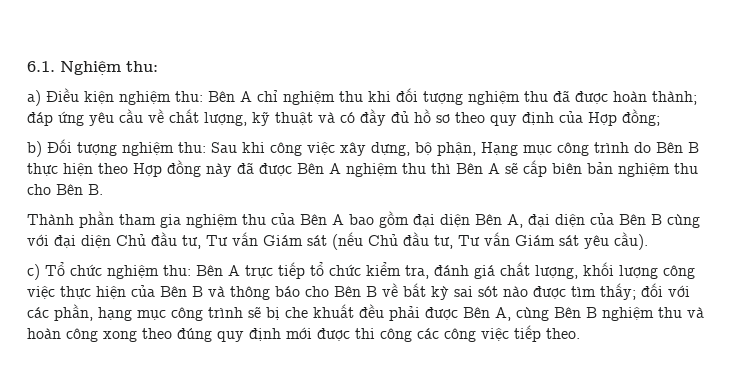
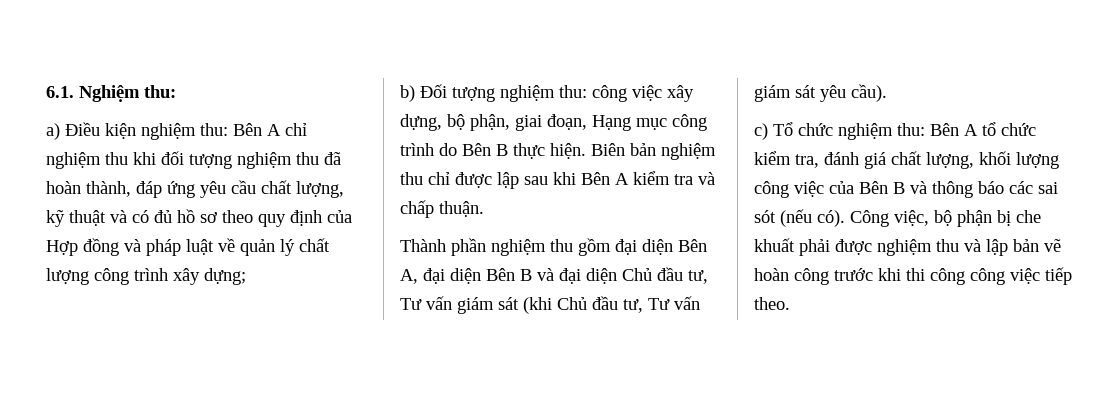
[575,91,697,105] được hoàn thành; -> [46,181,131,197] hoàn thành,
[148,109,164,123] về -> (256, 187) none
[360,109,386,126] đầy -> (149, 216) none
[622,109,660,126] đồng; -> [83,238,330,256] [46,268,246,285] đồng và pháp luật về quản lý chất lượng công trình xây dựng;
[211,142,265,153] Sau khi -> (587, 91) none
(476, 149) none -> [515,114,587,131] giai đoạn,
[63,160,698,177] [27,184,103,195] [27,211,374,228] hiện theo Hợp đồng này đã được Bên A nghiệm thu thì Bên A sẽ cấp biên bản nghiệm thu cho Bên B. // Thành phần tham gia nghiệm thu của Bên A bao -> [550,143,716,160] [400,171,715,189] [400,200,484,218] [400,238,573,256] hiện. Biên bản nghiệm thu chỉ được lập sau khi Bên A kiểm tra và chấp thuận. // Thành phần nghiệm thu
[590,213,700,228] [27,234,49,246] của Bên B cùng với -> [486,268,554,281] Bên B và
[263,232,555,250] Giám sát (nếu Chủ đầu tư, Tư vấn Giám -> [457,296,700,314] [754,85,791,102] giám sát (khi Chủ đầu tư, Tư vấn giám
[245,262,305,279] trực tiếp -> (978, 130) none
[60,286,126,299] thực hiện -> (824, 189) none
[305,283,690,300] [27,304,261,321] cho Bên B về bất kỳ sai sót nào được tìm thấy; đối với các phần, hạng mục công trình sẽ -> [1009,181,1058,194] [754,209,992,227] các sai sót (nếu có). Công việc, bộ phận
[359,304,384,318] đều -> (795, 245) none
[463,307,704,321] [27,327,350,342] Bên A, cùng Bên B nghiệm thu và hoàn công xong theo đúng quy định mới được -> [877,239,1061,256] [754,268,901,285] nghiệm thu và lập bản vẽ hoàn công trước khi
[417,328,439,339] các -> (965, 276) none

